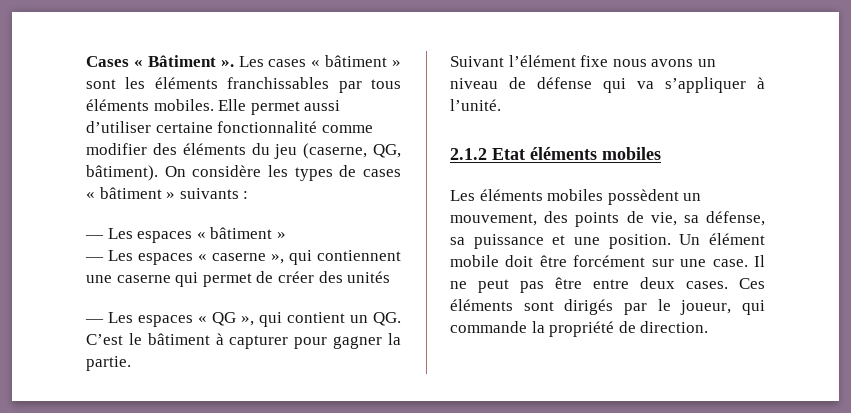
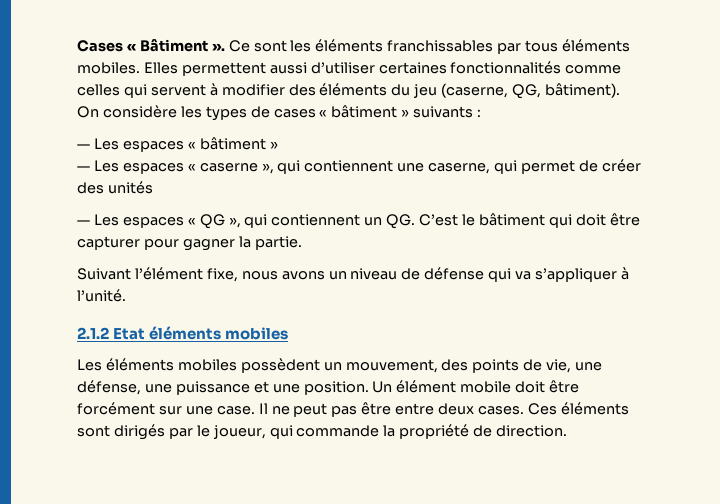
[238,55,401,67] Les cases « bâtiment » -> [228,40,250,52] Ce
[218,99,341,115] [86,121,373,133] Elle permet aussi d’utiliser certaine fonctionnalité comme -> [143,61,622,76] [77,83,218,98] Elles permettent aussi d’utiliser certaines fonctionnalités comme celles qui servent à
[116,275,171,283] caserne -> [428,163,491,174] caserne,
[287,312,345,323] contient -> [271,214,361,226] contiennent
[215,333,224,345] à -> [548,213,640,228] qui doit être
[580,55,609,67] fixe -> [206,268,238,282] fixe,
[683,211,765,226] [450,237,465,245] sa défense, sa -> [575,362,603,371] [77,380,172,395] une défense, une

